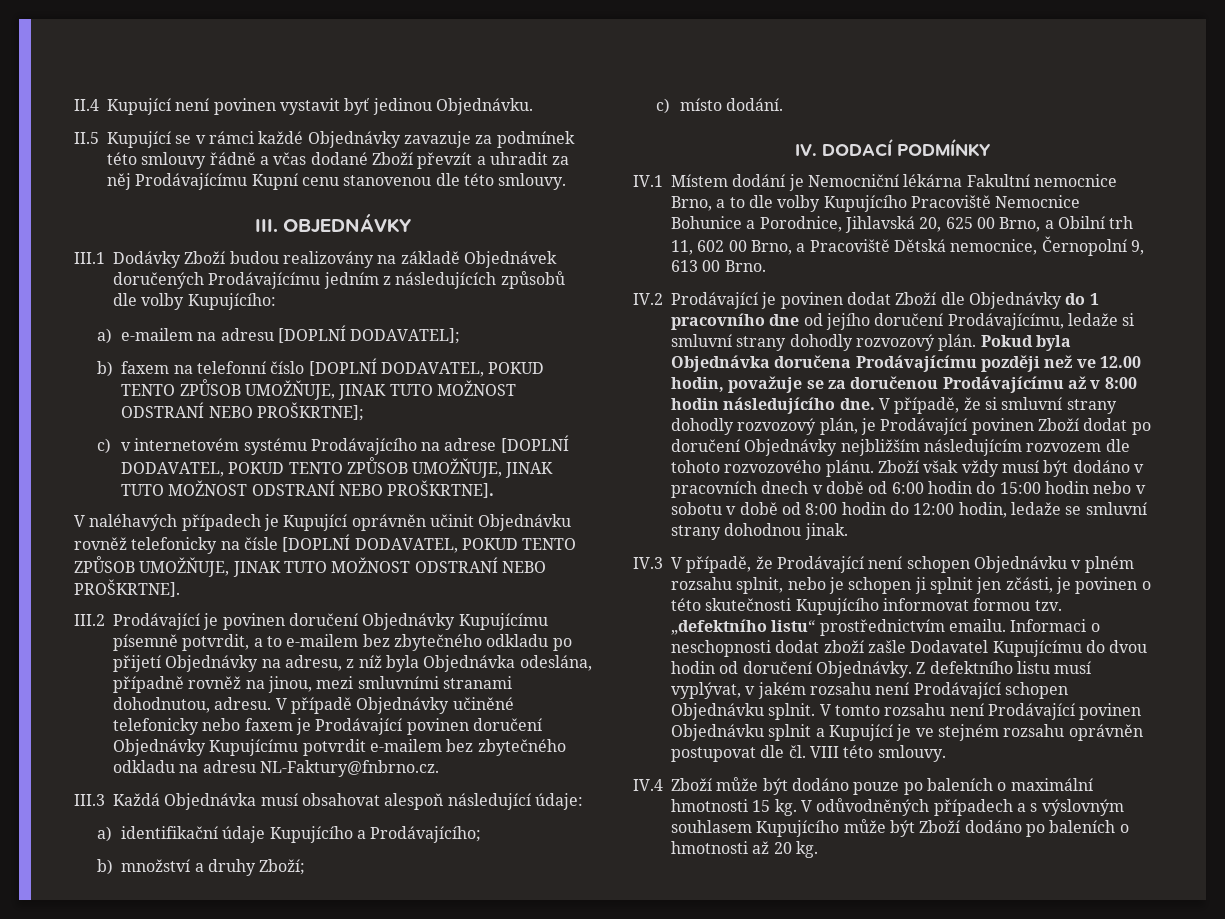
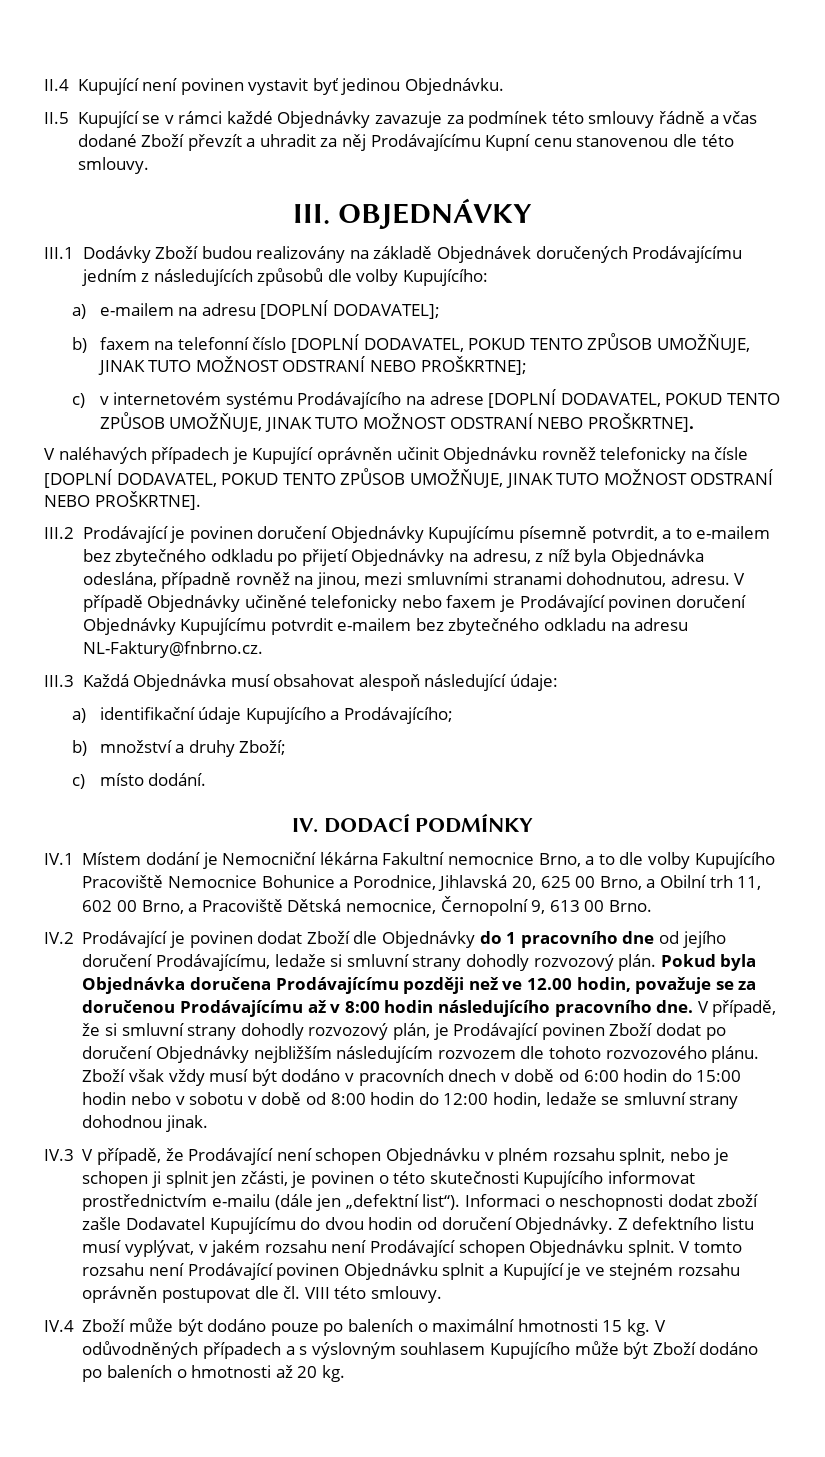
(836, 405) none -> [554,1000,652,1017] pracovního
[973,598,1062,611] [671,619,1006,636] formou tzv. „defektního listu“ prostřednictvím emailu. -> [82,1194,461,1211] prostřednictvím e-mailu (dále jen „defektní list“).

